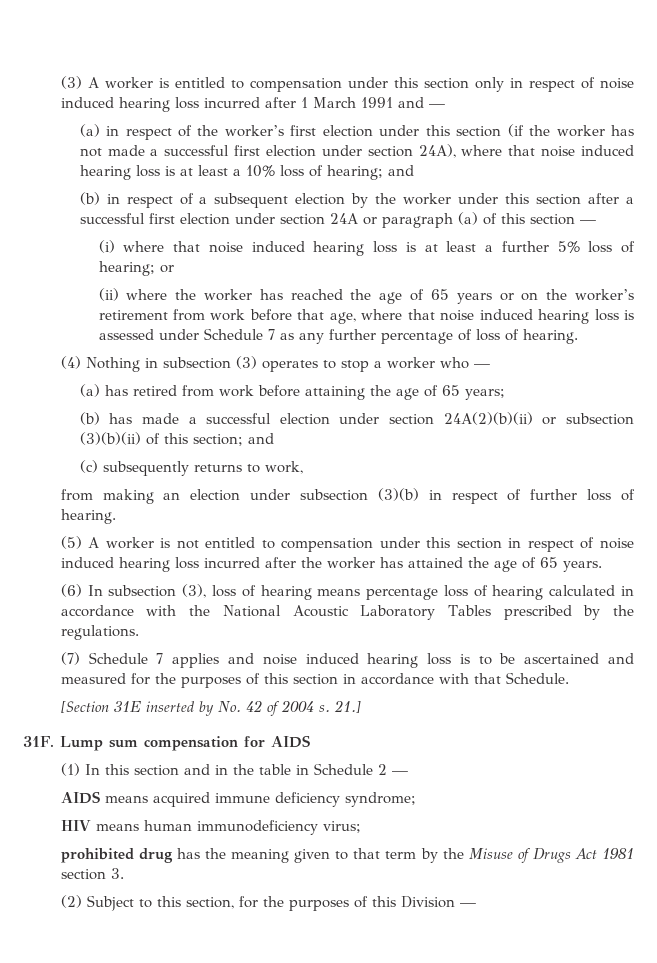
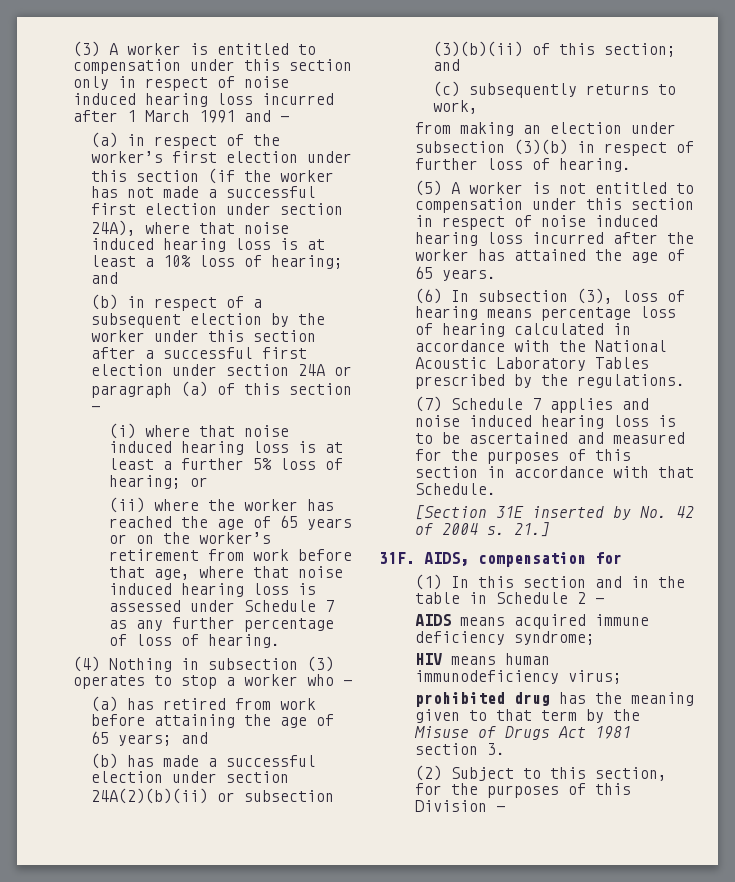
(505, 394) none -> [180,732,208,744] and
[59,736,138,751] Lump sum -> [424,552,469,566] AIDS,
[270,735,310,748] AIDS -> (622, 558) none

